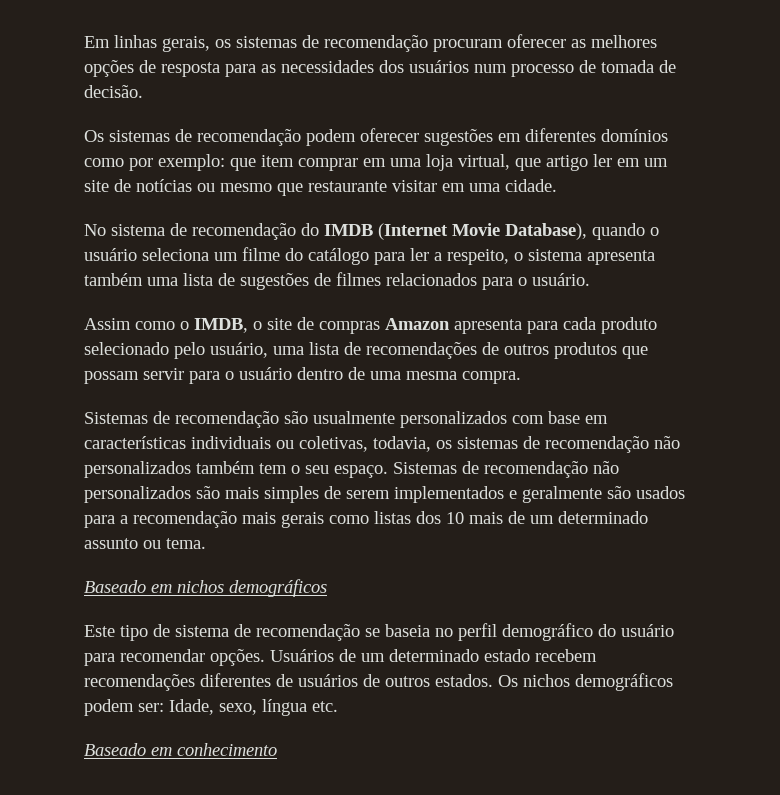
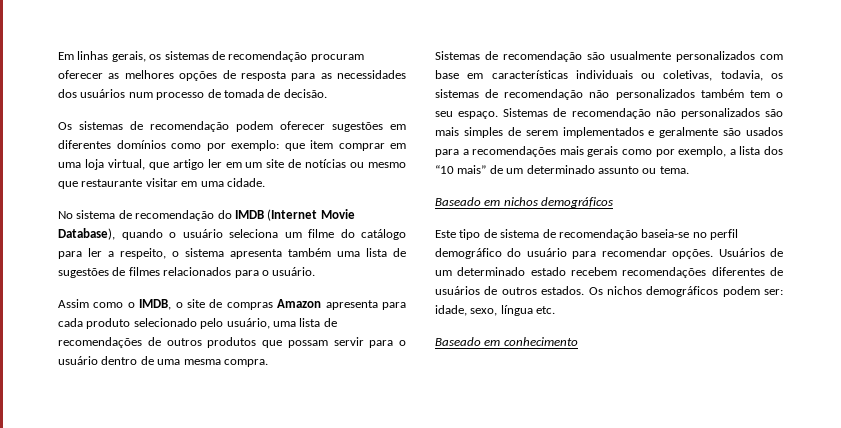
[133,511,237,528] recomendação -> [472,146,557,157] recomendações
[374,511,503,524] listas dos 10 mais -> [655,146,783,157] [435,165,487,174] por exemplo, a lista dos “10 mais”
[365,624,430,637] se baseia -> [641,229,690,238] baseia-se
[169,699,214,715] Idade, -> [435,305,467,316] idade,

